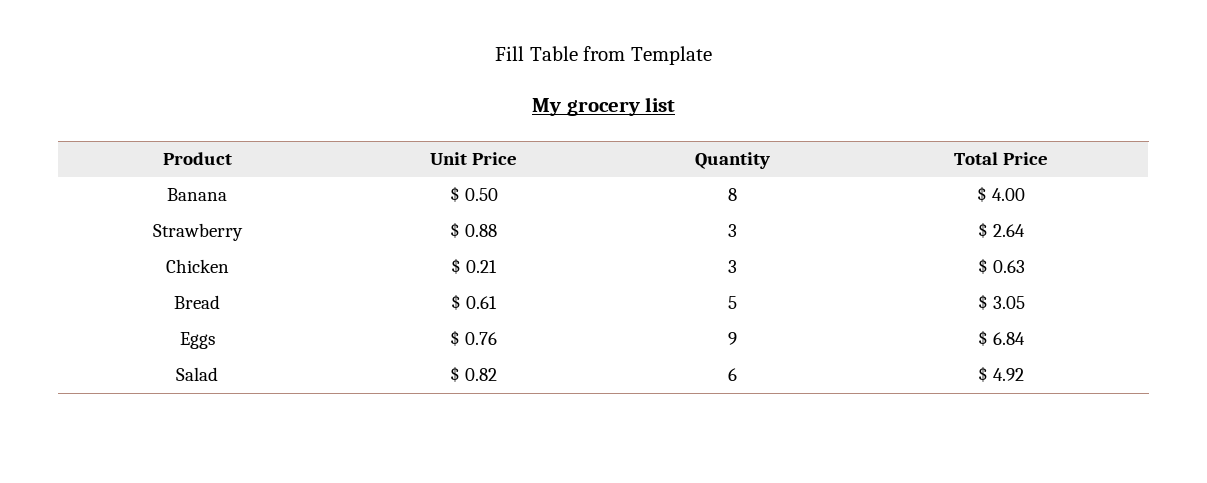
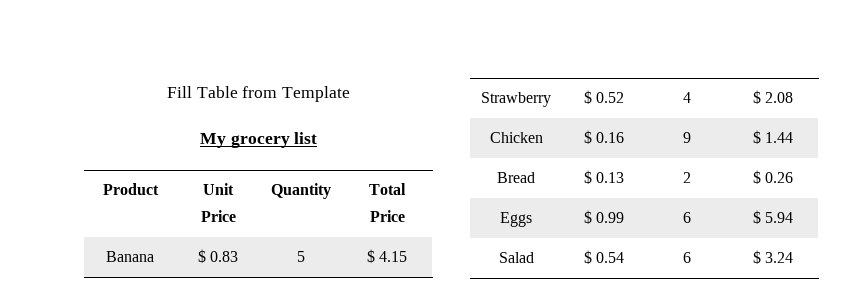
[464,188,498,201] [728,188,737,201] [977,186,1025,202] 0.50 | 8 | $ 4.00 -> [210,251,239,262] [297,251,305,262] [366,249,408,263] 0.83 | 5 | $ 4.15
[464,224,497,237] [728,224,737,237] [978,222,1025,238] 0.88 | 3 | $ 2.64 -> [596,92,625,103] [683,92,691,103] [752,90,794,104] 0.52 | 4 | $ 2.08
[465,260,497,273] [728,260,737,273] [977,258,1025,274] 0.21 | 3 | $ 0.63 -> [596,132,625,143] [683,132,691,143] [752,130,794,144] 0.16 | 9 | $ 1.44
[465,296,497,309] [728,296,737,309] [977,294,1025,310] 0.61 | 5 | $ 3.05 -> [596,172,625,183] [683,172,691,183] [752,170,794,184] 0.13 | 2 | $ 0.26
[464,332,497,345] [728,332,737,345] [978,330,1025,346] 0.76 | 9 | $ 6.84 -> [596,212,625,223] [683,212,691,223] [752,210,794,224] 0.99 | 6 | $ 5.94
[464,368,497,381] [728,368,737,381] [978,366,1024,382] 0.82 | 6 | $ 4.92 -> [596,252,625,263] [683,252,691,263] [752,250,794,264] 0.54 | 6 | $ 3.24

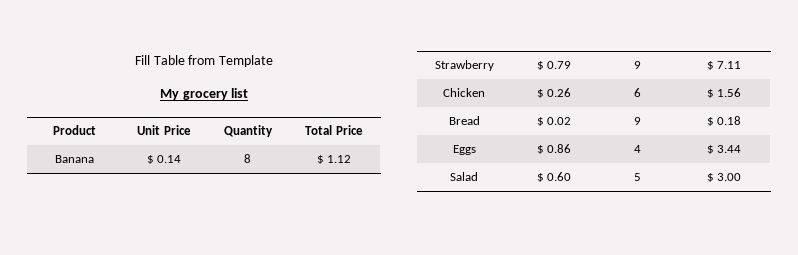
[210,251,239,262] [297,251,305,262] [366,249,408,263] [481,92,551,107] [583,90,625,104] [683,92,691,103] [752,90,794,104] [489,132,543,143] [583,130,625,144] [683,132,691,143] [752,130,794,144] [497,172,535,183] [583,170,625,184] [683,172,691,183] [752,170,794,184] [500,212,532,227] [583,210,625,224] [683,212,691,223] [752,210,794,224] [498,252,534,263] [583,250,625,264] [683,252,691,263] [752,250,794,264] 0.83 | 5 | $ 4.15 // Strawberry | $ 0.52 | 4 | $ 2.08 // Chicken | $ 0.16 | 9 | $ 1.44 // Bread | $ 0.13 | 2 | $ 0.26 // Eggs | $ 0.99 | 6 | $ 5.94 // Salad | $ 0.54 | 6 | $ 3.24 -> [157,155,182,163] [244,154,251,163] [316,155,352,164] [434,60,494,71] [536,61,572,70] [634,61,641,69] [706,61,742,70] [443,88,485,97] [536,88,572,98] [634,88,641,97] [706,88,742,98] [448,116,480,125] [536,117,572,126] [634,117,641,125] [706,116,742,126] [452,145,476,155] [536,144,572,154] [634,145,641,153] [706,145,742,154] [450,172,478,181] [536,172,572,182] [634,173,641,181] [706,173,742,182] 0.14 | 8 | $ 1.12 // Strawberry | $ 0.79 | 9 | $ 7.11 // Chicken | $ 0.26 | 6 | $ 1.56 // Bread | $ 0.02 | 9 | $ 0.18 // Eggs | $ 0.86 | 4 | $ 3.44 // Salad | $ 0.60 | 5 | $ 3.00

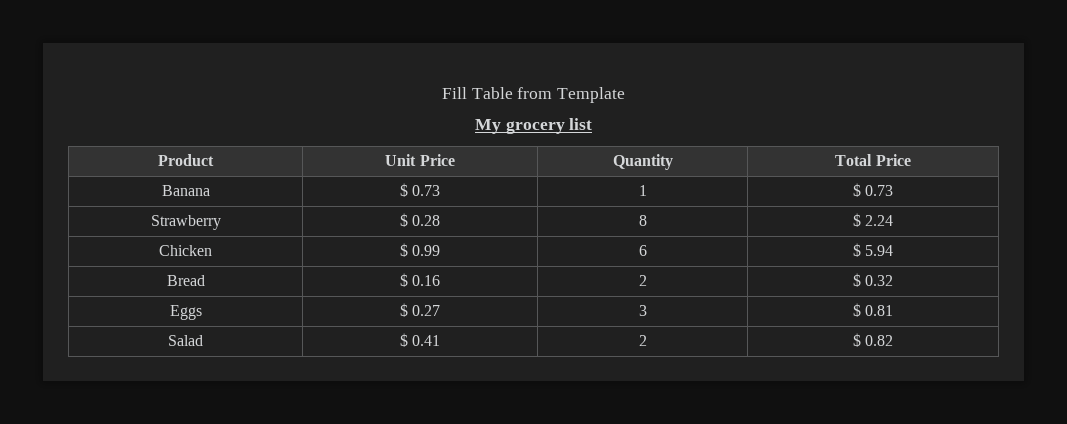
[157,155,182,163] [244,154,251,163] [316,155,352,164] [434,60,494,71] [536,61,572,70] [634,61,641,69] [706,61,742,70] 0.14 | 8 | $ 1.12 // Strawberry | $ 0.79 | 9 | $ 7.11 -> [412,185,441,196] [638,185,647,196] [852,183,894,197] [150,215,221,230] [399,213,441,227] [638,215,647,226] [852,213,894,227] 0.73 | 1 | $ 0.73 // Strawberry | $ 0.28 | 8 | $ 2.24
[547,88,572,97] 0.26 -> [412,245,441,256] 0.99
[717,88,742,97] 1.56 -> [865,245,894,256] 5.94
[547,117,572,125] [634,117,641,125] [706,116,742,126] 0.02 | 9 | $ 0.18 -> [412,275,441,286] [638,275,647,286] [852,273,894,287] 0.16 | 2 | $ 0.32
[547,144,572,153] [634,145,641,153] [706,145,742,154] 0.86 | 4 | $ 3.44 -> [412,305,441,316] [638,305,647,316] [852,303,894,317] 0.27 | 3 | $ 0.81
[547,172,572,181] [634,173,641,181] [706,173,742,182] 0.60 | 5 | $ 3.00 -> [412,335,441,346] [638,335,647,346] [852,333,894,347] 0.41 | 2 | $ 0.82

